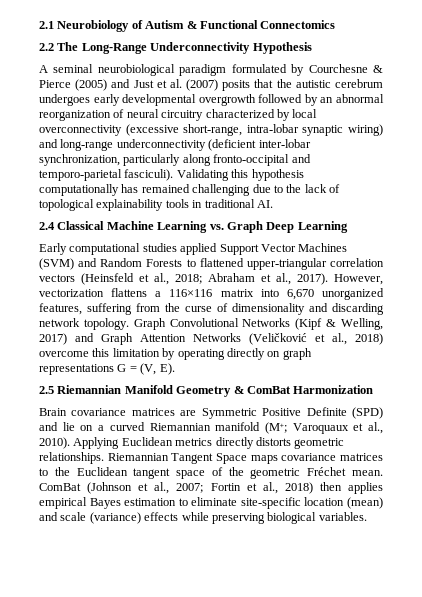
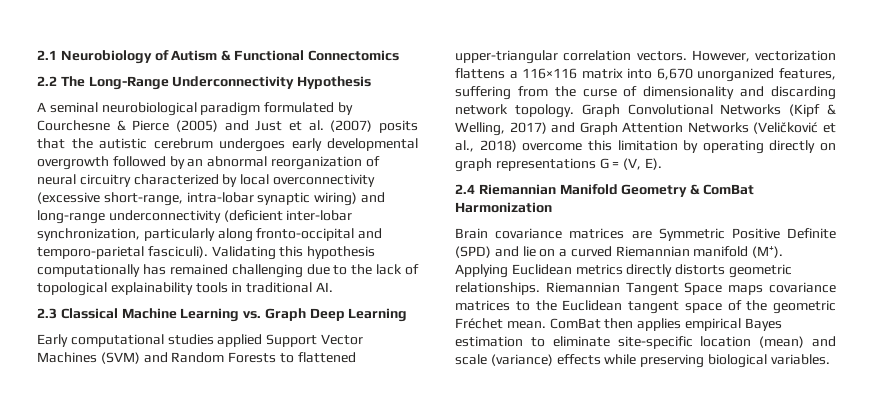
[39,222,55,230] 2.4 -> [37,308,57,319] 2.3
[39,273,328,285] vectors (Heinsfeld et al., 2018; Abraham et al., 2017). -> [636,51,687,61] vectors.
[39,386,54,394] 2.5 -> [455,184,475,194] 2.4
[264,422,383,434] [39,437,70,449] (M⁺; Varoquaux et al., 2010). -> [752,246,784,258] (M⁺).
[87,482,313,494] (Johnson et al., 2007; Fortin et al., 2018) -> (601, 323) none

